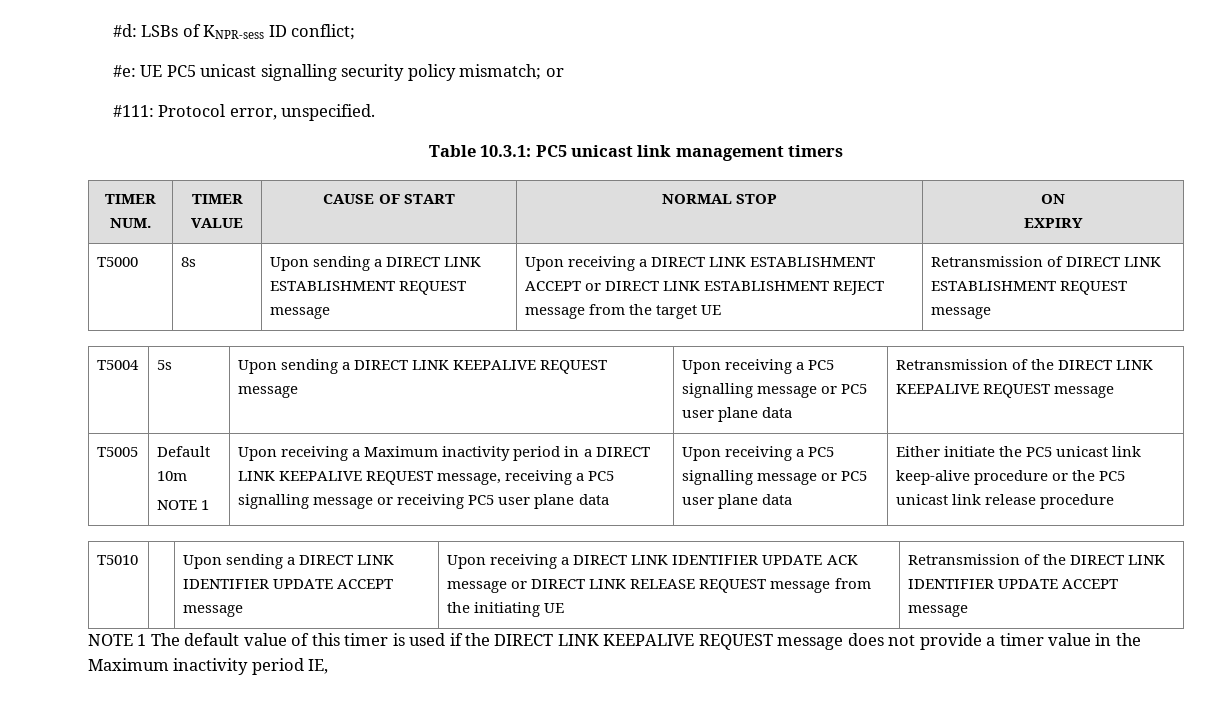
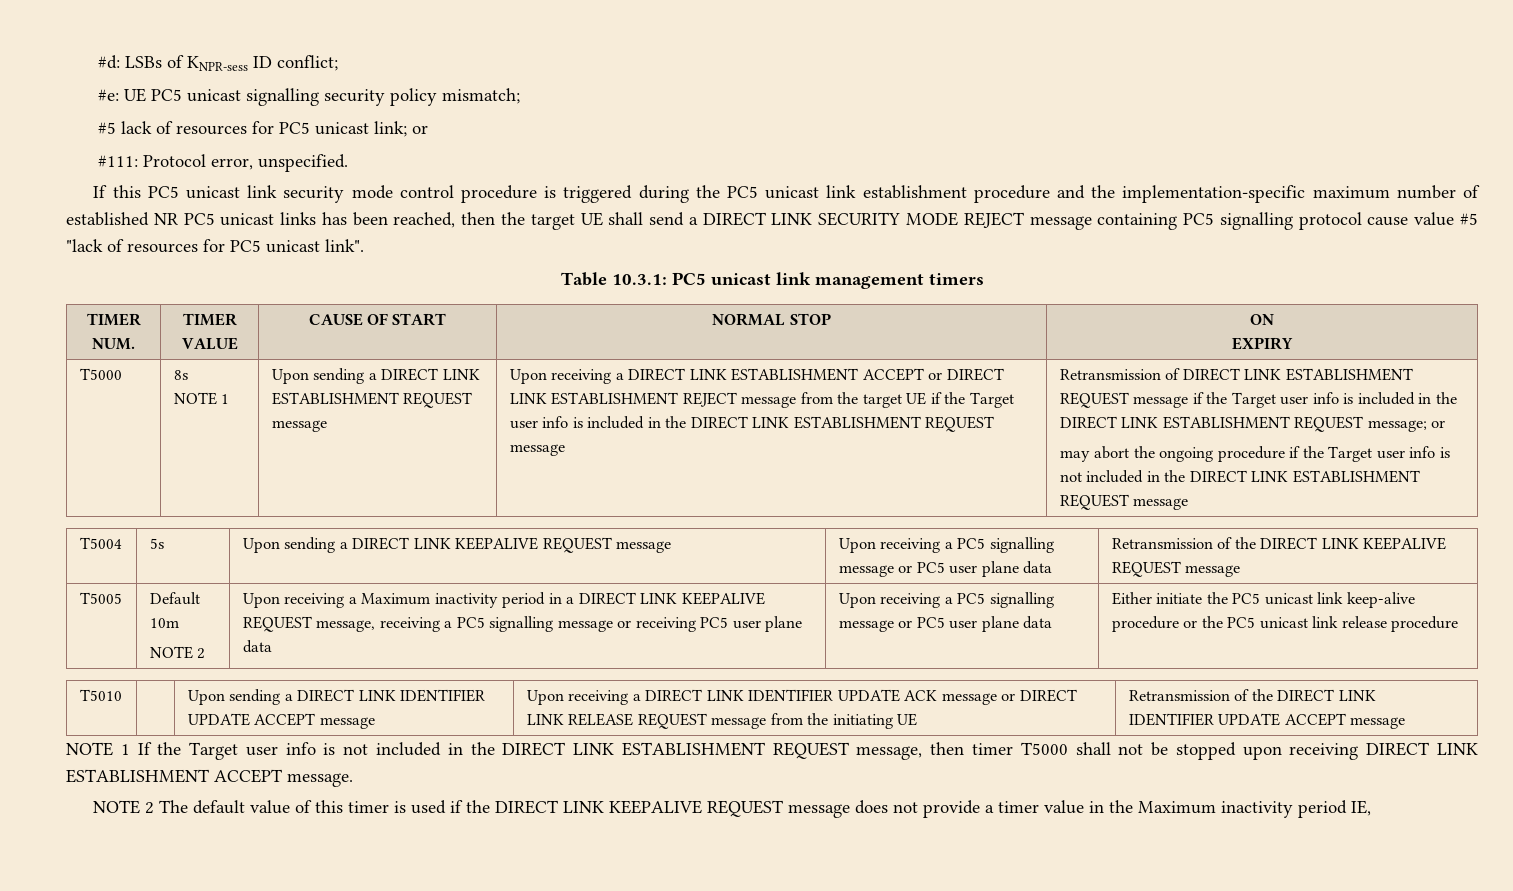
(542, 72) none -> [97,121,407,137] // #5 lack of resources for PC5 unicast link;
(376, 112) none -> [93,185,1481,203] [66,212,1479,230] [66,239,364,253] // If this PC5 unicast link security mode control procedure is triggered during the PC5 unicast link establishment procedure and the implementation-specific maximum number of established NR PC5 unicast links has been reached, then the target UE shall send a DIRECT LINK SECURITY MODE REJECT message containing PC5 signalling protocol cause value #5 "lack of resources for PC5 unicast link".
(197, 262) none -> [173,392,230,405] // NOTE 1
(722, 310) none -> [930,392,1014,408] [509,416,995,432] [509,444,565,456] if the Target user info is included in the DIRECT LINK ESTABLISHMENT REQUEST message
(992, 313) none -> [1192,392,1457,408] [1059,416,1446,432] [1059,446,1450,462] [1059,470,1420,483] [1059,494,1189,510] if the Target user info is included in the DIRECT LINK ESTABLISHMENT REQUEST message; or // may abort the ongoing procedure if the Target user info is not included in the DIRECT LINK ESTABLISHMENT REQUEST message
[201,500,210,510] 1 -> [197,648,206,659] 2
(147, 640) none -> [137,742,1479,760] [66,769,353,787] [93,800,155,814] If the Target user info is not included in the DIRECT LINK ESTABLISHMENT REQUEST message, then timer T5000 shall not be stopped upon receiving DIRECT LINK ESTABLISHMENT ACCEPT message. // NOTE 2

